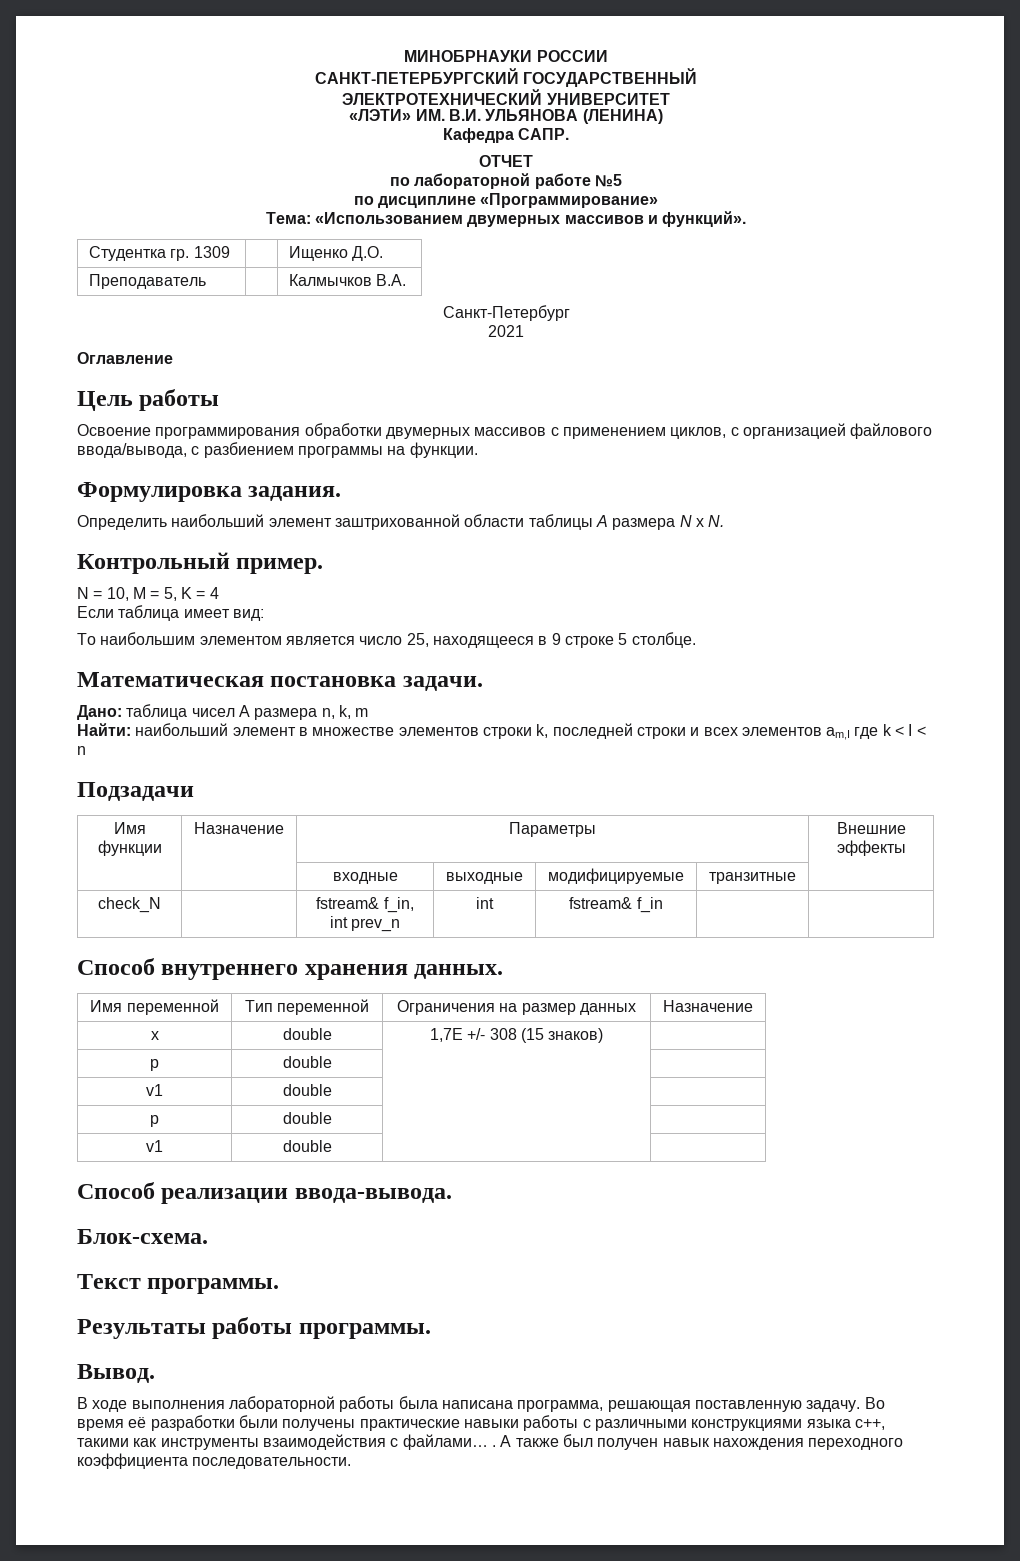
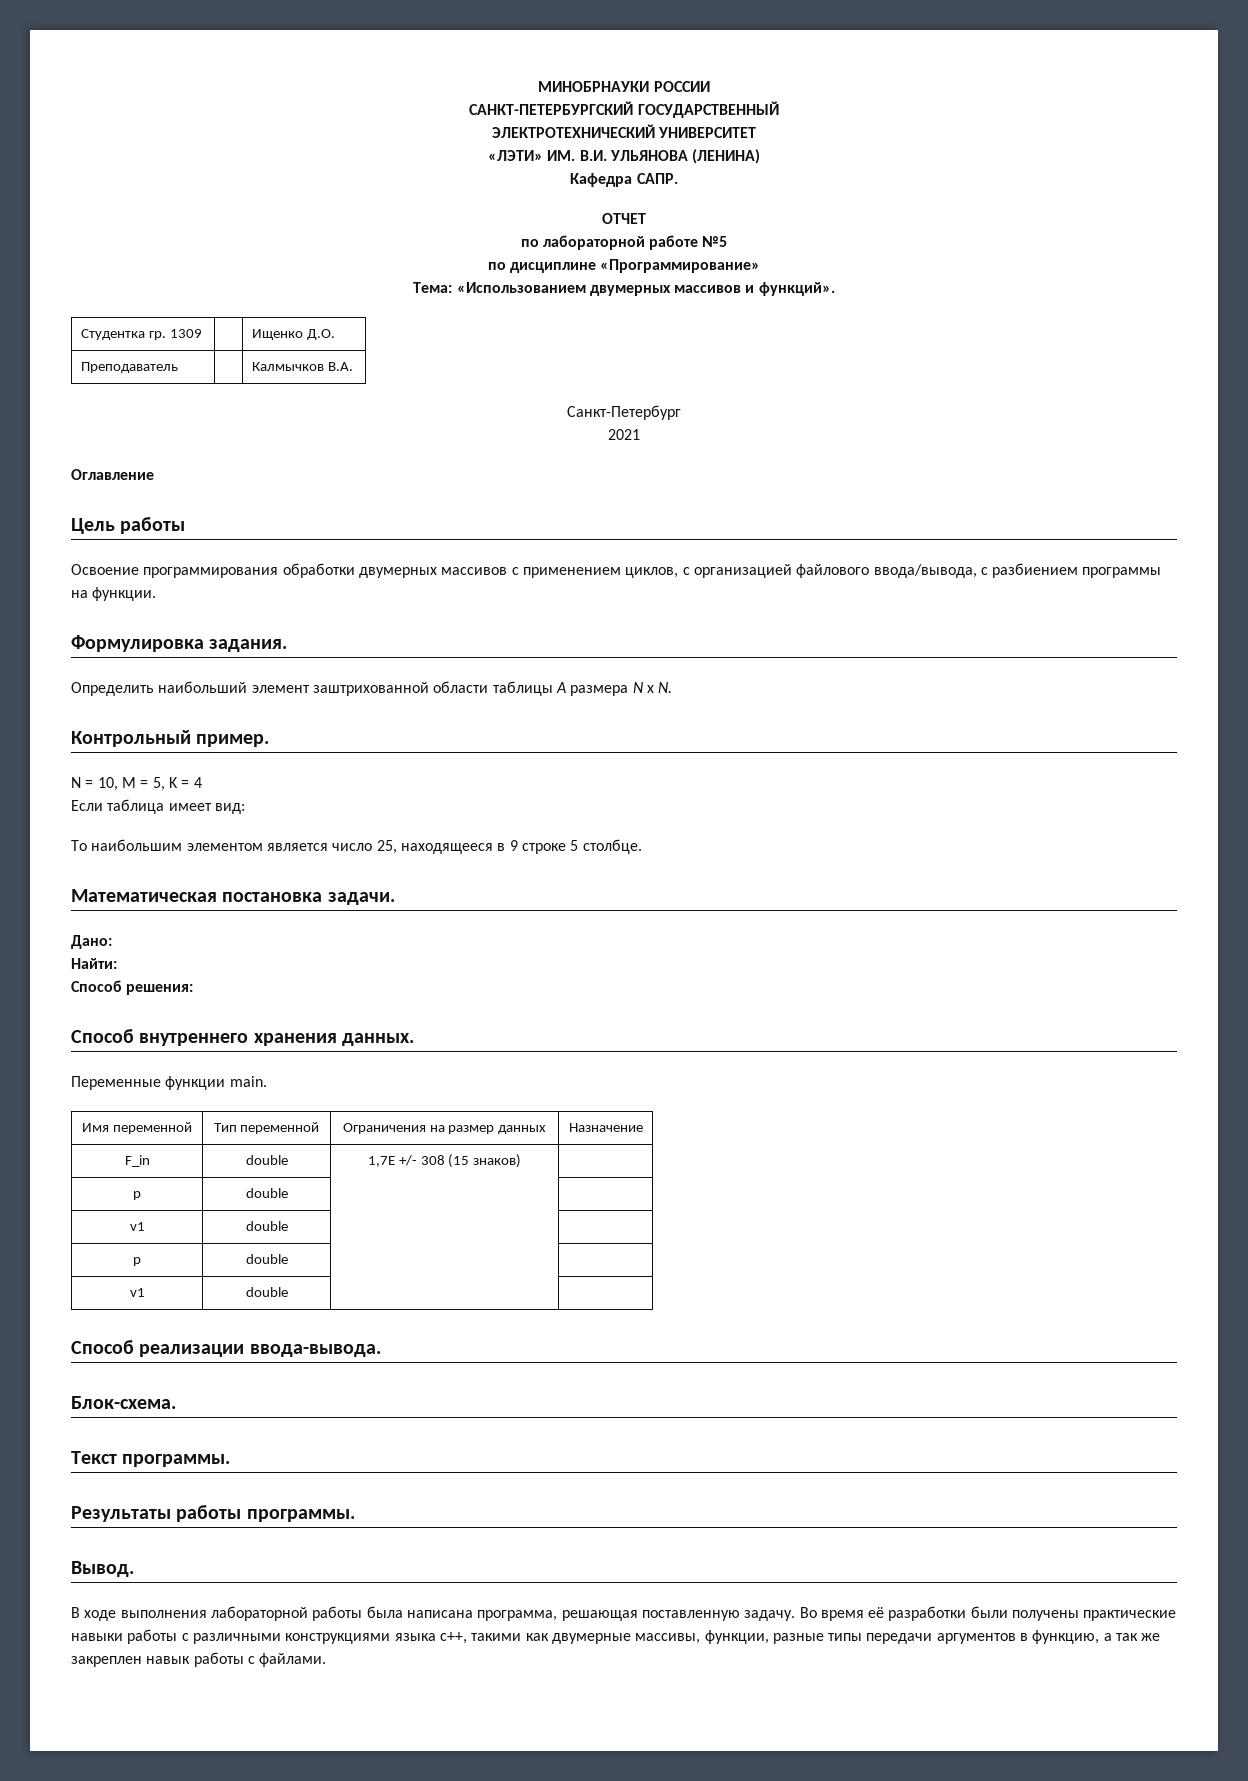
[126,704,369,720] [77,723,926,740] [77,746,86,755] [77,782,194,801] [113,822,146,834] [97,840,162,856] [194,822,284,834] [509,822,596,837] [836,822,906,834] [836,840,906,856] [332,872,398,884] [446,872,523,884] [548,868,684,884] [709,872,796,884] [98,897,161,913] [316,897,414,913] [329,916,401,932] [476,897,494,909] [569,897,663,913] таблица чисел A размера n, k, m // Найти: наибольший элемент в множестве элементов строки k, последней строки и всех элементов am,I где k < I < n // Подзадачи // Имя функции | Назначение | Параметры | Внешние эффекты // | | входные | выходные | модифицируемые | транзитные | // check_N | | fstream& f_in, int prev_n | int | fstream& f_in | | -> [71,958,117,969] [71,980,194,995] // Найти: // Способ решения:
(504, 971) none -> [71,1076,267,1090] // Переменные функции main.
[150,1031,159,1040] x -> [124,1155,150,1167] F_in
[160,1434,904,1450] [77,1453,352,1469] инструменты взаимодействия с файлами… . А также был получен навык нахождения переходного коэффициента последовательности. -> [551,1630,1161,1644] [71,1652,327,1667] двумерные массивы, функции, разные типы передачи аргументов в функцию, а так же закреплен навык работы с файлами.

